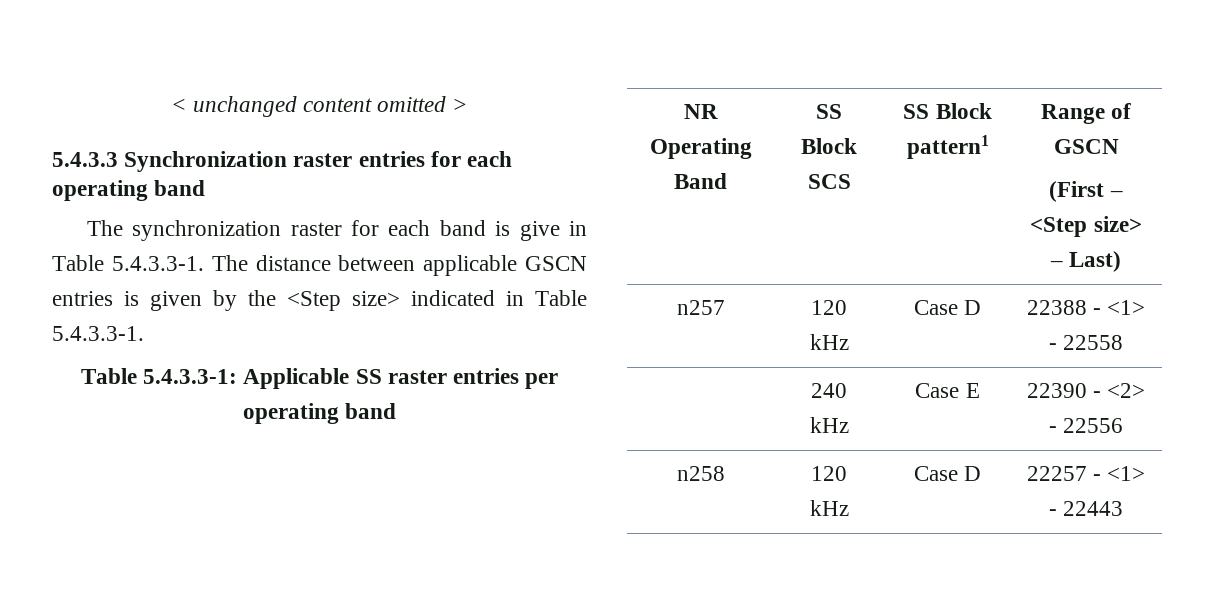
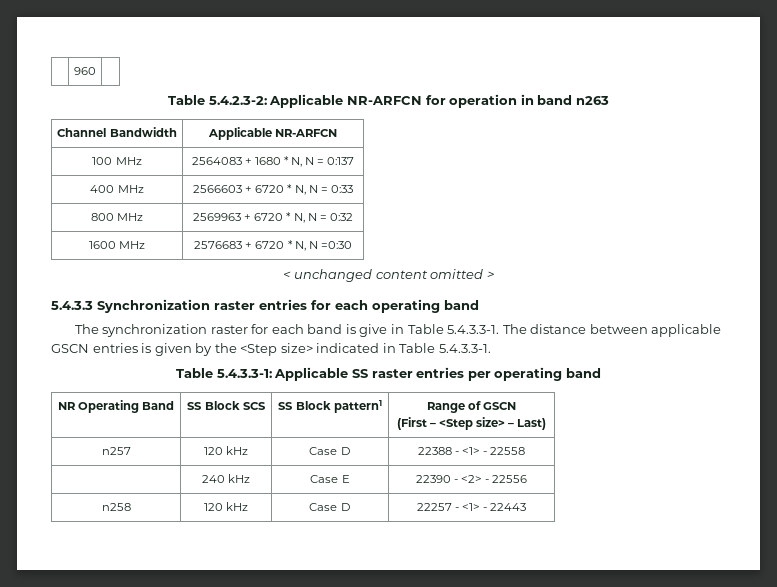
(170, 105) none -> [74,67,96,75] [168,94,609,108] [57,127,177,137] [207,127,338,140] [92,157,142,165] [191,156,355,167] [90,185,144,193] [193,184,353,195] [90,213,144,221] [193,212,353,223] [88,241,146,249] [194,240,352,251] | 960 | // Table 5.4.2.3-2: Applicable NR-ARFCN for operation in band n263 // Channel Bandwidth | Applicable NR-ARFCN // 100 MHz | 2564083 + 1680 * N, N = 0:137 // 400 MHz | 2566603 + 6720 * N, N = 0:33 // 800 MHz | 2569963 + 6720 * N, N = 0:32 // 1600 MHz | 2576683 + 6720 * N, N =0:30 //

